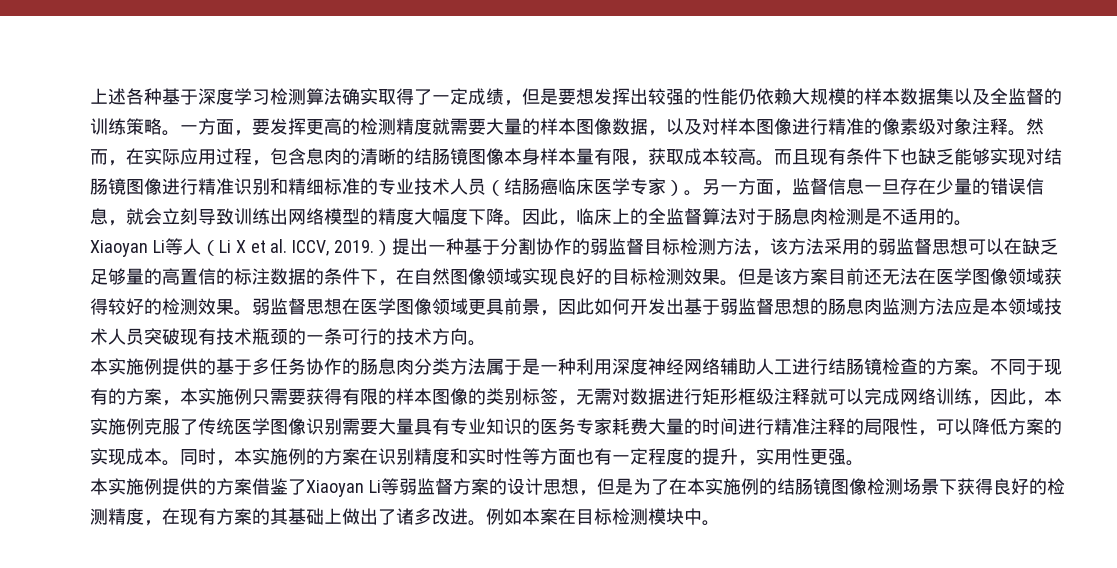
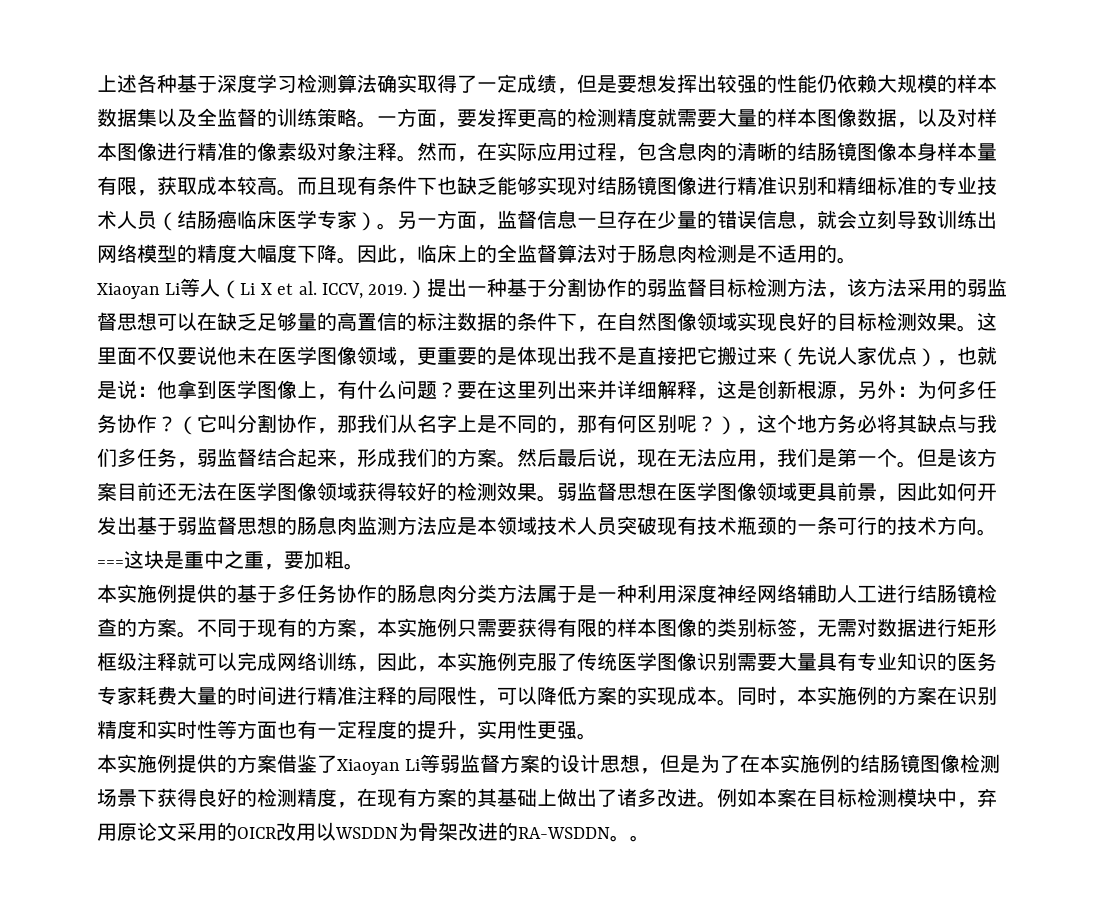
(738, 283) none -> [977,312,997,331] [97,346,997,367] [97,380,997,400] [97,414,997,435] [97,448,917,468] 这里面不仅要说他未在医学图像领域，更重要的是体现出我不是直接把它搬过来（先说人家优点），也就是说：他拿到医学图像上，有什么问题？要在这里列出来并详细解释，这是创新根源，另外：为何多任务协作？（它叫分割协作，那我们从名字上是不同的，那有何区别呢？），这个地方务必将其缺点与我们多任务，弱监督结合起来，形成我们的方案。然后最后说，现在无法应用，我们是第一个。
(486, 343) none -> [97,550,364,570] ===这块是重中之重，要加粗。
(702, 516) none -> [957,788,997,808] [97,822,630,842] ，弃用原论文采用的OICR改用以WSDDN为骨架改进的RA-WSDDN。

